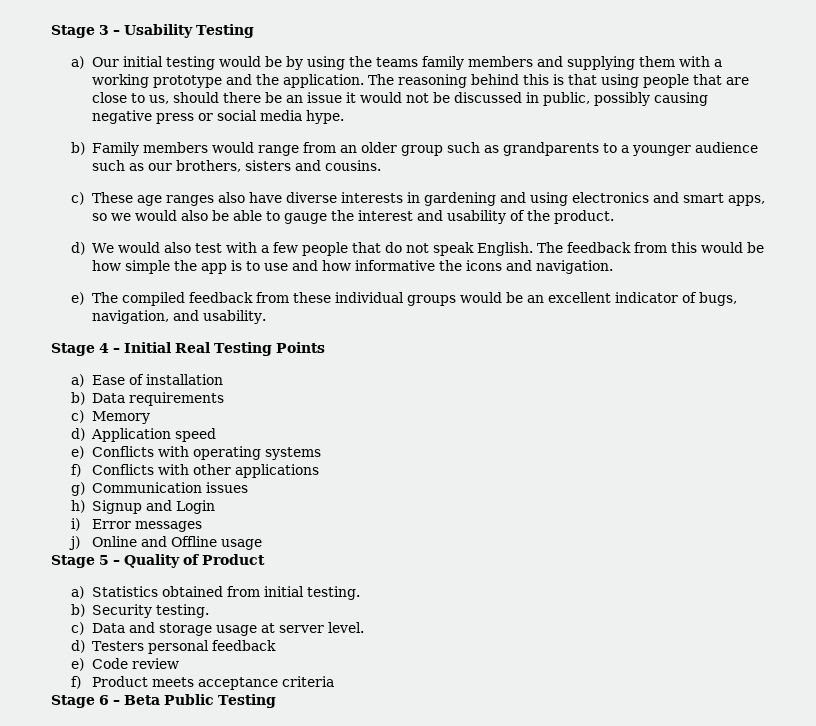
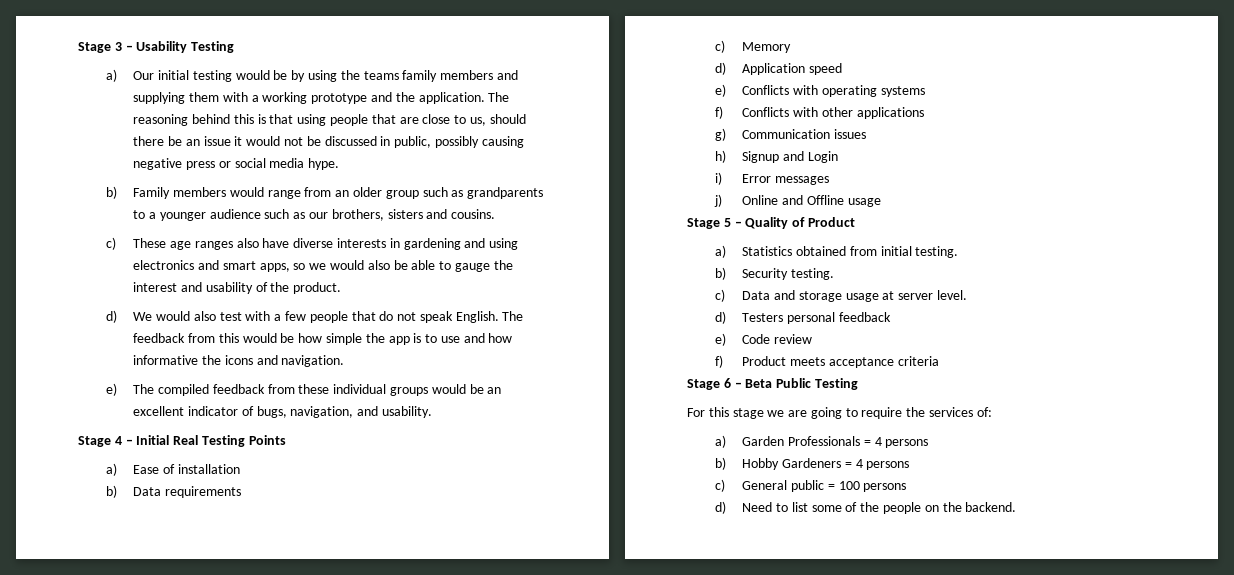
(276, 701) none -> [687,407,992,419] [714,435,929,448] [714,457,910,470] [714,479,907,492] [714,501,1017,514] // For this stage we are going to require the services of: // a) Garden Professionals = 4 persons // b) Hobby Gardeners = 4 persons // c) General public = 100 persons // d) Need to list some of the people on the backend.

